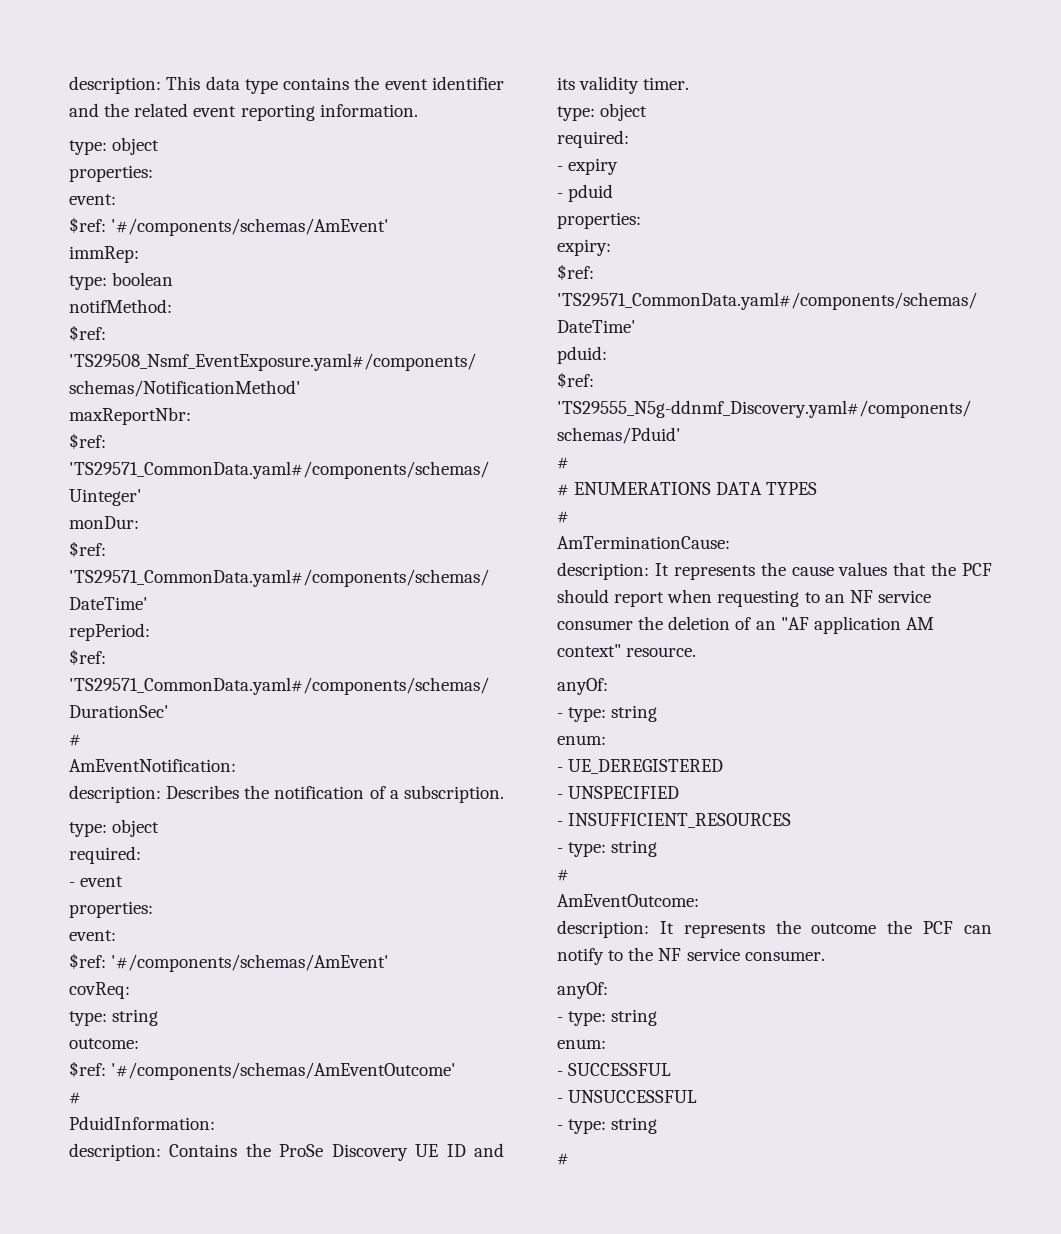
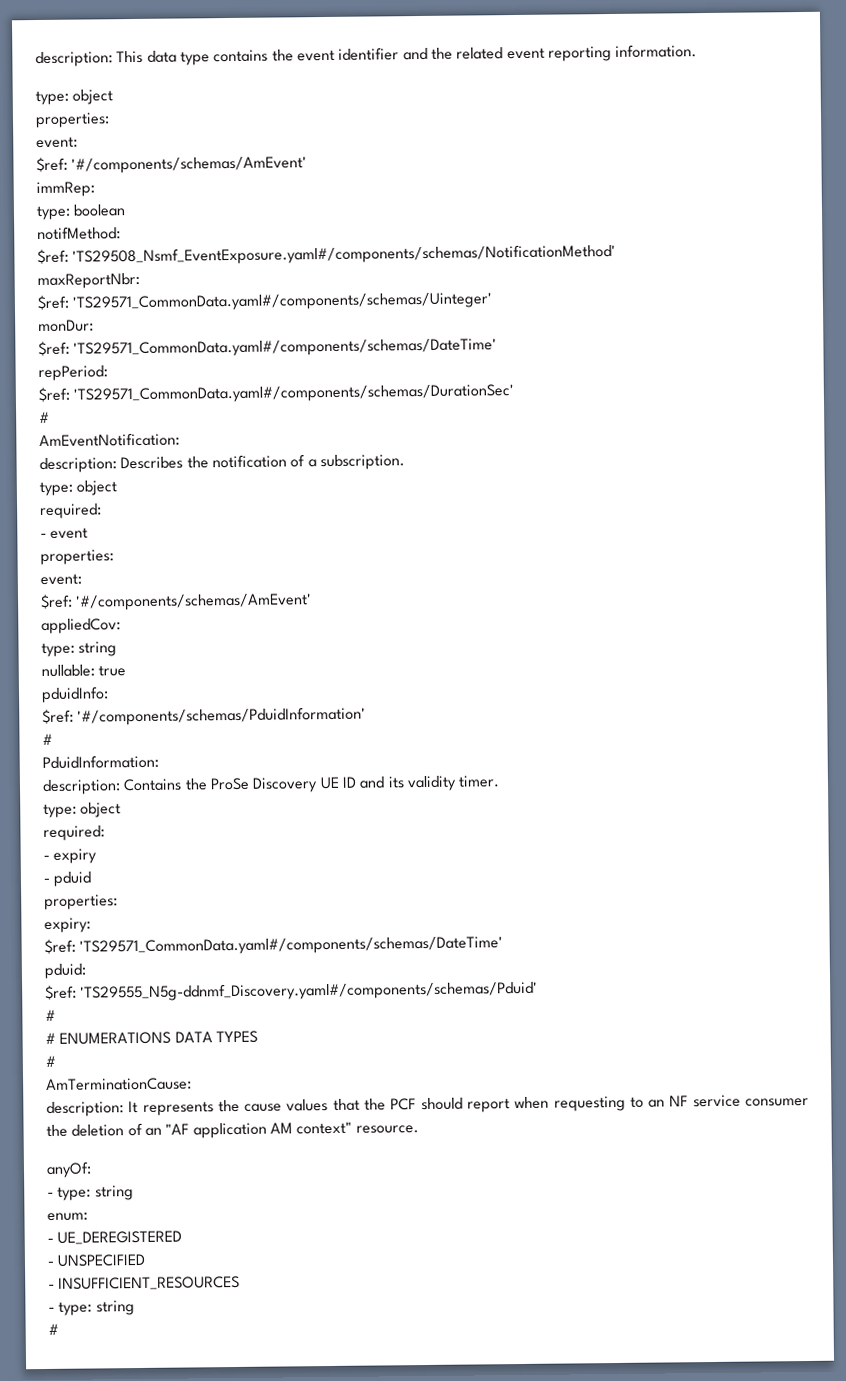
[69,982,130,999] [69,1009,159,1026] [69,1038,139,1049] [69,1061,457,1080] covReq: // type: string // outcome: // $ref: '#/components/schemas/AmEventOutcome' -> [41,618,121,634] [41,641,118,657] [41,664,127,677] [41,686,109,703] [42,706,367,726] appliedCov: // type: string // nullable: true // pduidInfo: // $ref: '#/components/schemas/PduidInformation'
[557,894,699,907] [557,920,992,938] [557,947,825,965] [557,982,608,999] [557,1009,658,1026] [557,1039,606,1049] [557,1063,672,1076] [557,1090,698,1103] [557,1117,658,1134] [557,1153,569,1165] // AmEventOutcome: // description: It represents the outcome the PCF can notify to the NF service consumer. // anyOf: // - type: string // enum: // - SUCCESSFUL // - UNSUCCESSFUL // - type: string // # -> (59, 1329) none

